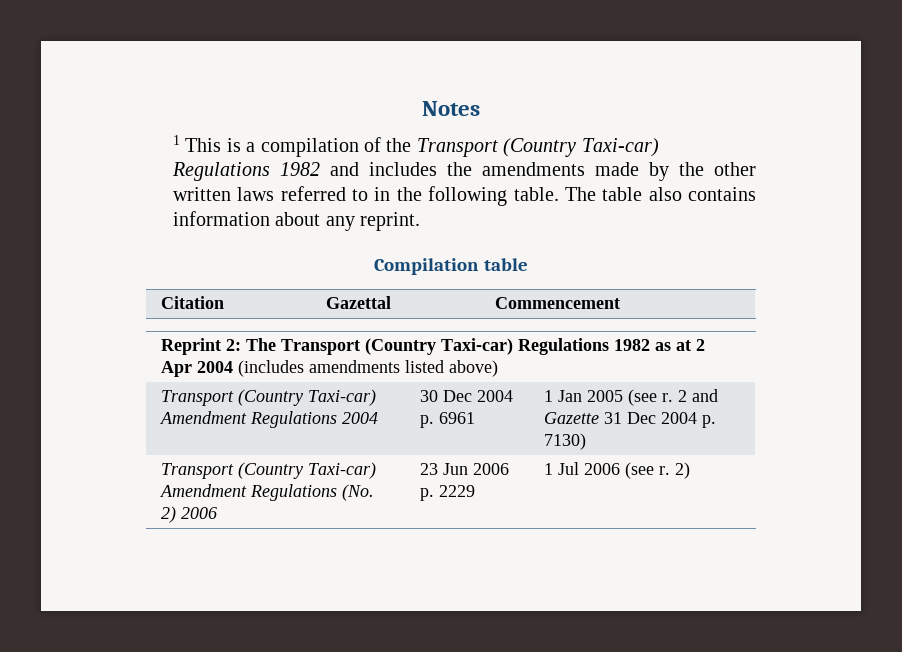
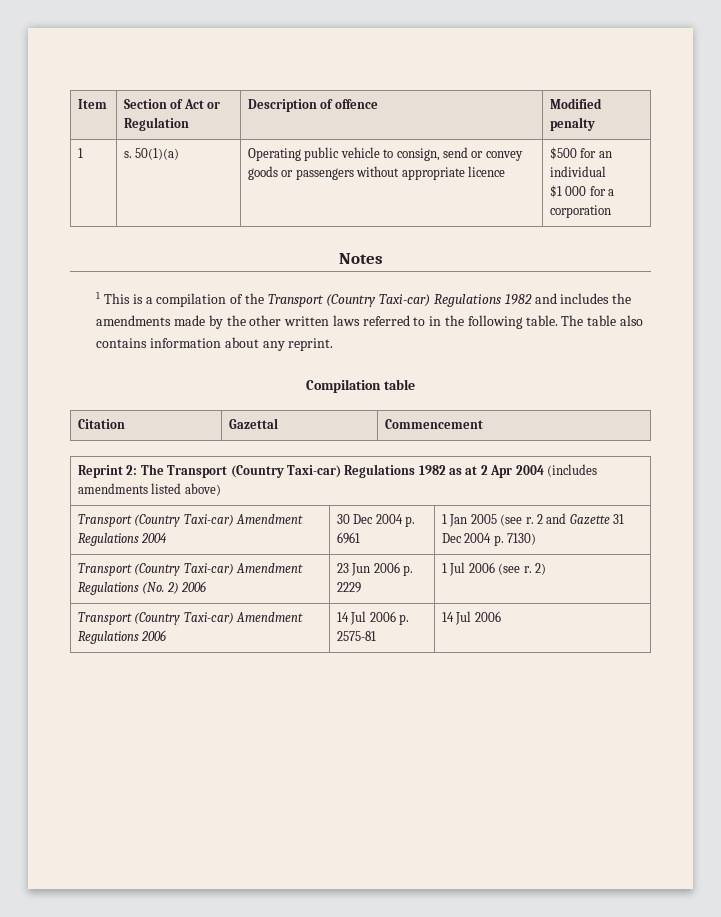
(422, 108) none -> [78,99,108,109] [124,99,221,109] [124,117,190,131] [248,99,378,112] [550,98,603,109] [550,117,596,131] [78,148,84,158] [124,148,180,160] [248,147,523,161] [248,166,505,180] [550,147,612,160] [550,166,607,177] [550,185,615,198] [550,205,612,218] Item | Section of Act or Regulation | Description of offence | Modified penalty // 1 | s. 50(1)(a) | Operating public vehicle to consign, send or convey goods or passengers without appropriate licence | $500 for an individual // $1 000 for a corporation //
(691, 470) none -> [78,612,304,625] [78,630,167,644] [337,611,410,625] [337,631,377,641] [442,611,501,625] // Transport (Country Taxi-car) Amendment Regulations 2006 | 14 Jul 2006 p. 2575-81 | 14 Jul 2006

